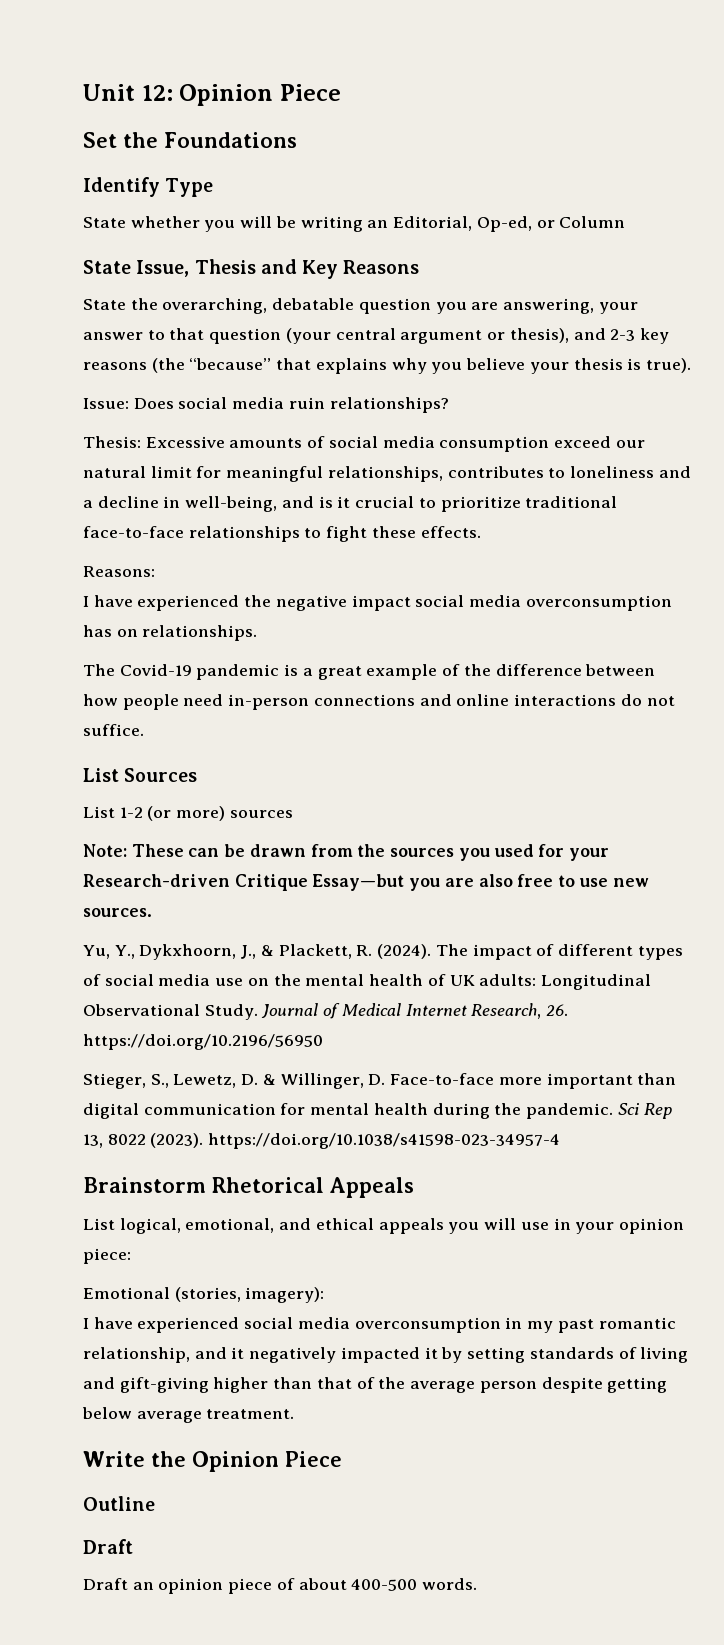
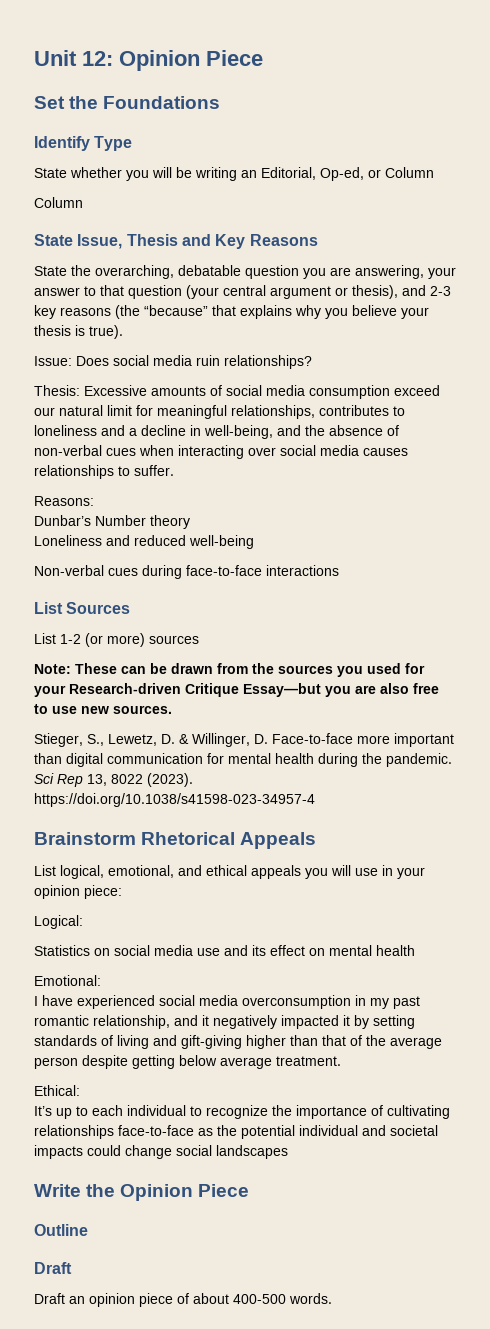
(626, 222) none -> [34,197,83,208] // Column
[318,496,618,512] [83,526,481,542] [83,566,155,577] [83,595,672,611] [83,625,258,641] [83,664,656,680] [83,694,675,710] [83,724,144,736] is it crucial to prioritize traditional face-to-face relationships to fight these effects. // Reasons: // I have experienced the negative impact social media overconsumption has on relationships. // The Covid-19 pandemic is a great example of the difference between how people need in-person connections and online interactions do not suffice. -> [305,425,399,436] [34,445,408,459] [34,465,174,479] [34,496,94,506] [34,515,190,529] [34,535,254,549] [34,565,339,579] the absence of non-verbal cues when interacting over social media causes relationships to suffer. // Reasons: // Dunbar’s Number theory // Loneliness and reduced well-being // Non-verbal cues during face-to-face interactions
[83,944,683,960] [83,974,651,990] [83,1003,569,1020] [83,1034,323,1050] // Yu, Y., Dykxhoorn, J., & Plackett, R. (2024). The impact of different types of social media use on the mental health of UK adults: Longitudinal Observational Study. Journal of Medical Internet Research, 26. https://doi.org/10.2196/56950 -> (172, 709) none
[83,1287,325,1303] Emotional (stories, imagery): -> [34,915,83,929] [34,945,415,956] [34,975,101,986] Logical: // Statistics on social media use and its effect on mental health // Emotional:
(295, 1414) none -> [34,1085,80,1096] [34,1105,450,1119] [34,1125,438,1139] [34,1145,288,1159] // Ethical: // It’s up to each individual to recognize the importance of cultivating relationships face-to-face as the potential individual and societal impacts could change social landscapes

